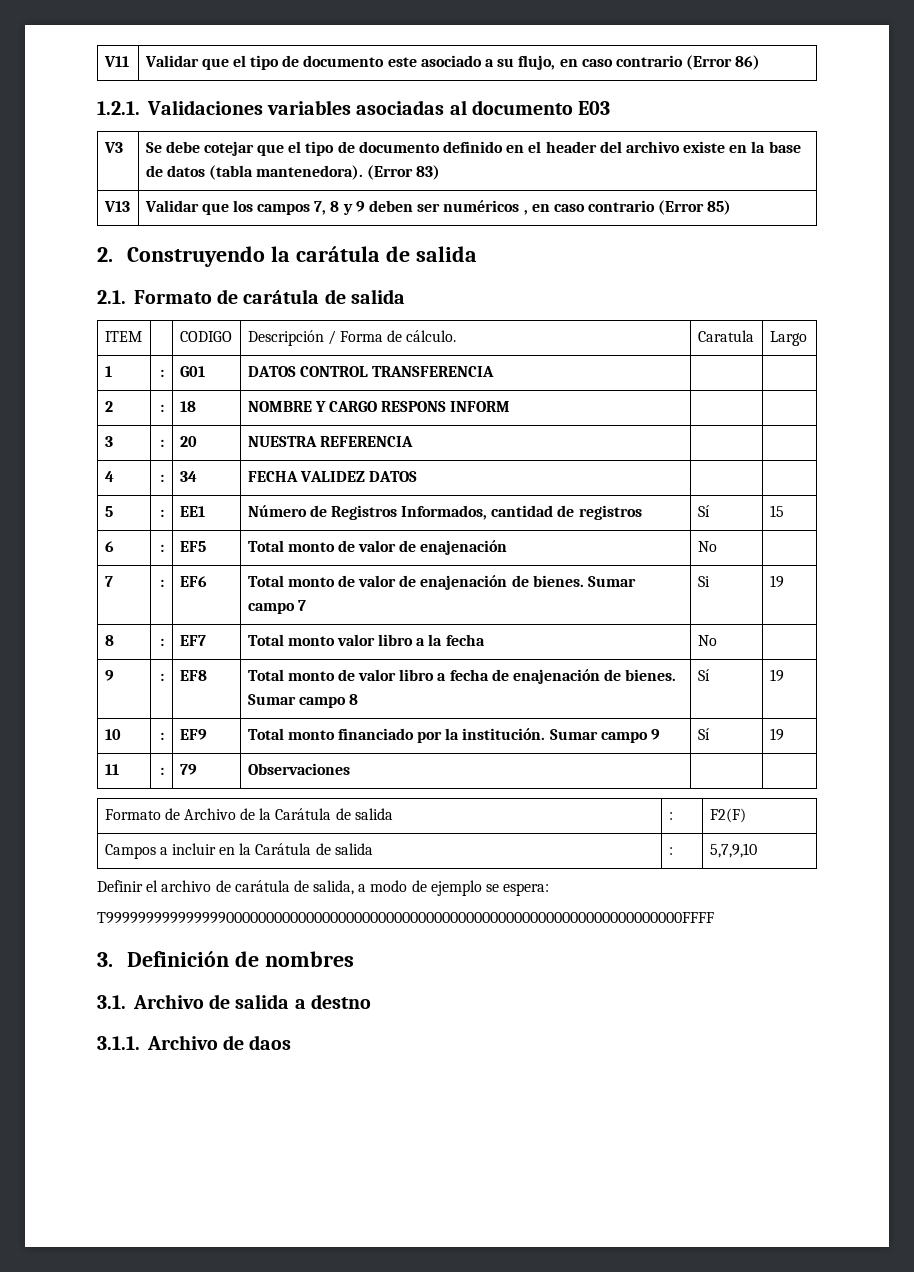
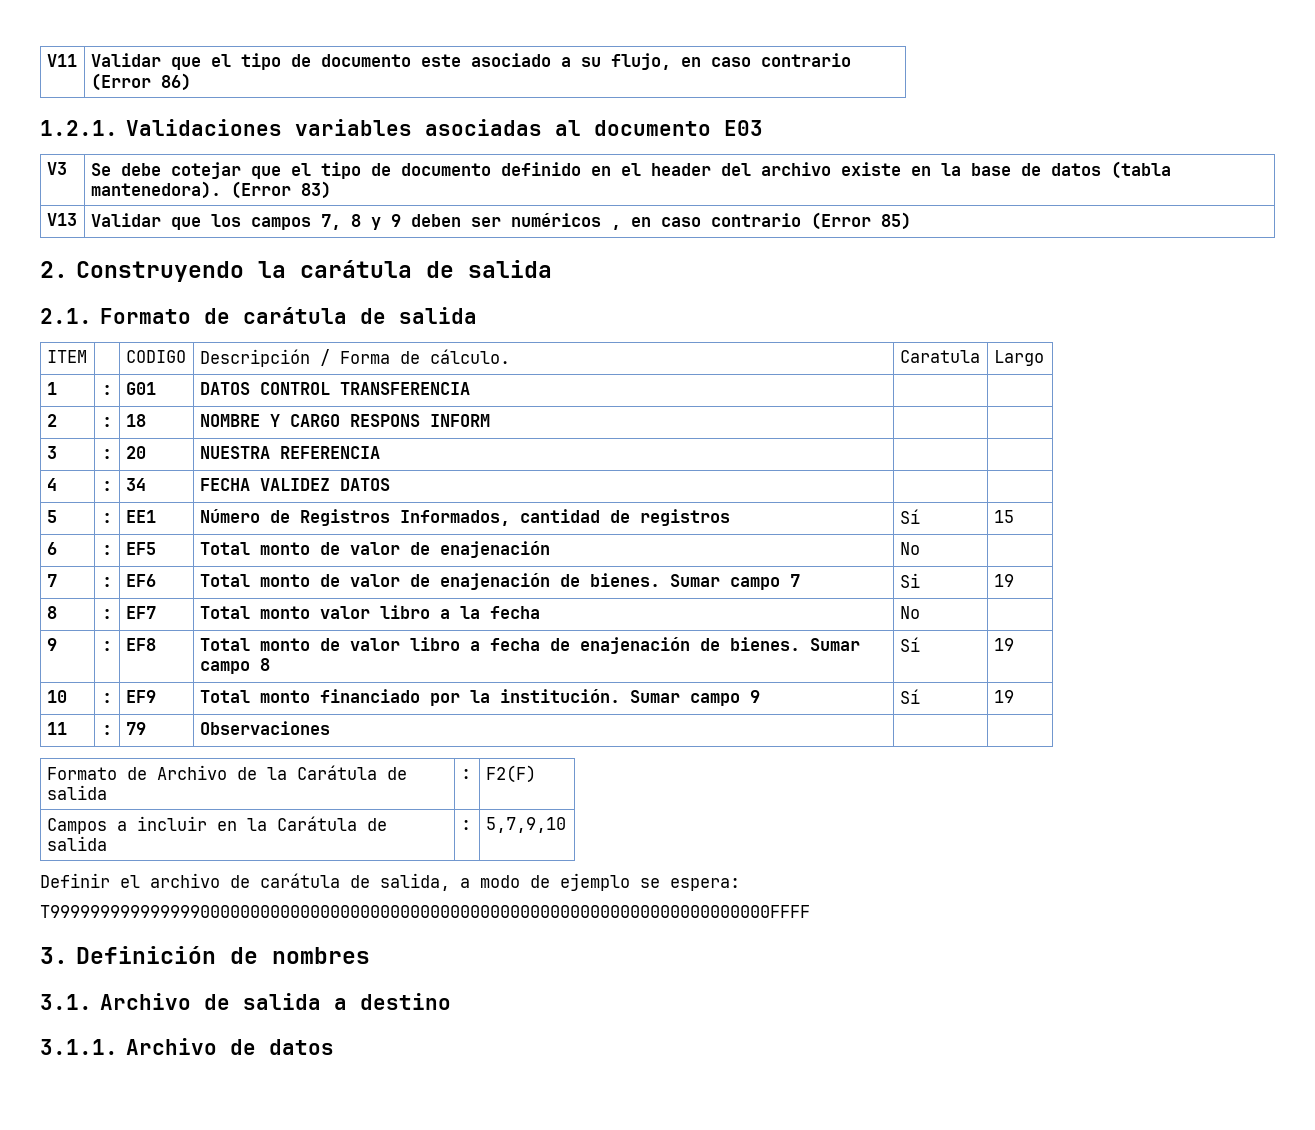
[310,994,371,1009] destno -> [360,993,452,1010] destino
[249,1035,292,1050] daos -> [269,1039,335,1055] datos

